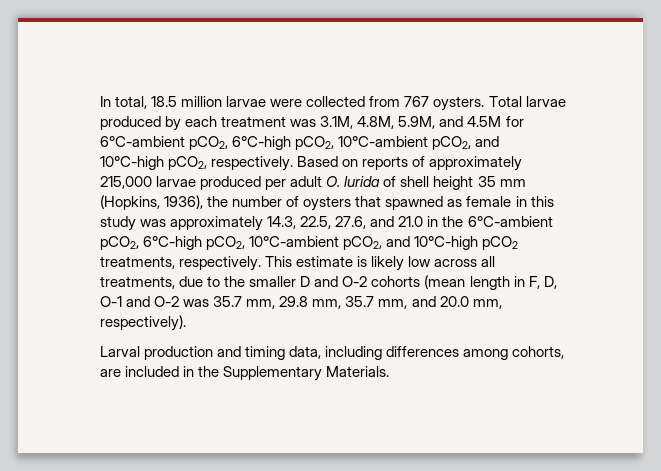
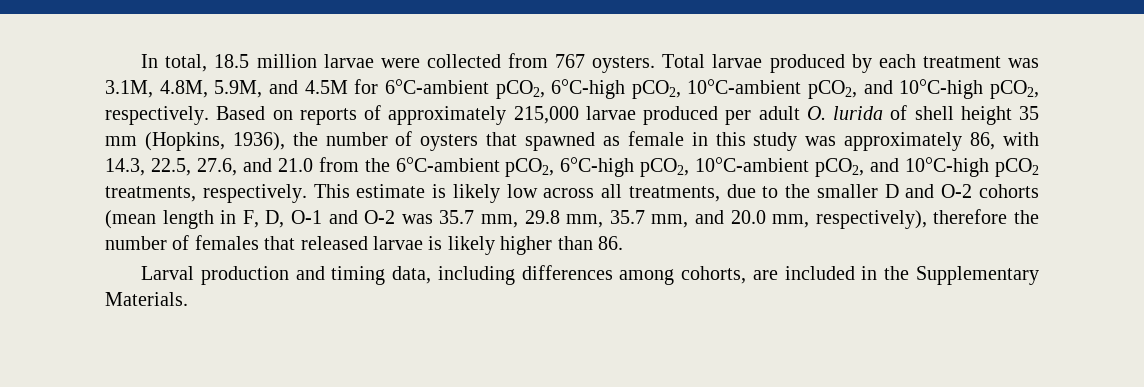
(264, 223) none -> [970,132,1039,150] 86, with
[427,216,439,227] in -> [318,157,359,172] from
[100,315,186,331] respectively). -> [815,209,1040,229] [105,235,623,255] respectively), therefore the number of females that released larvae is likely higher than 86.

